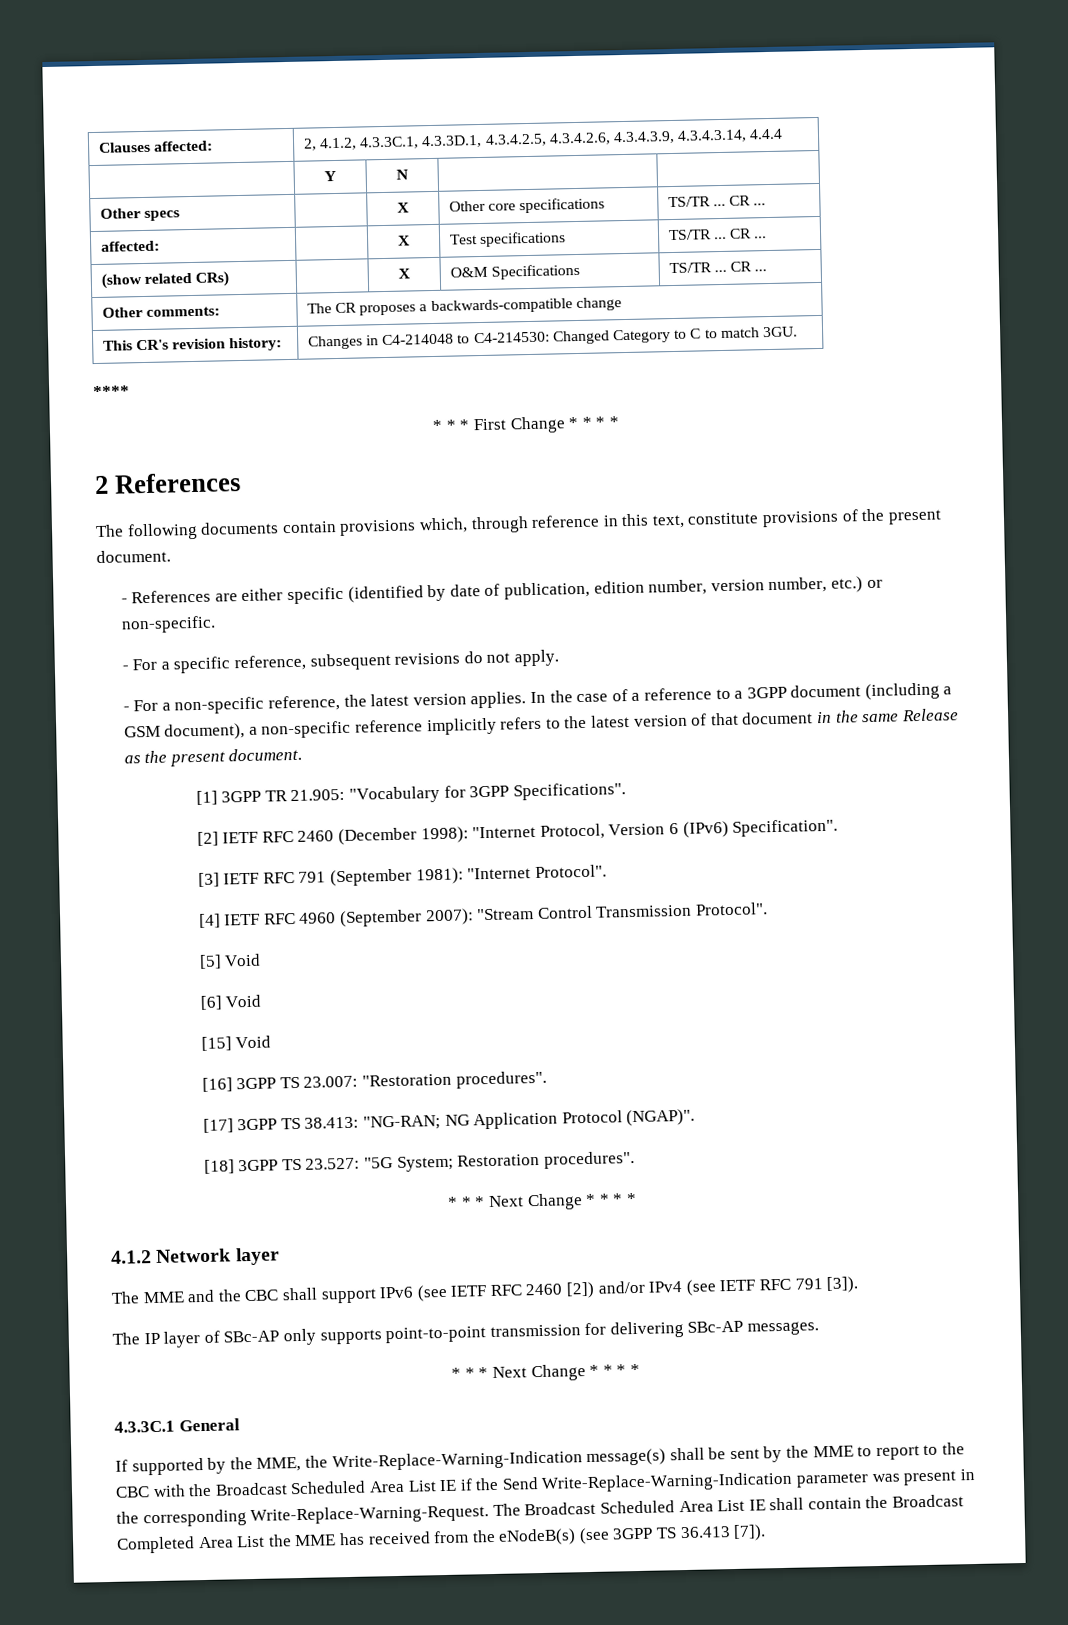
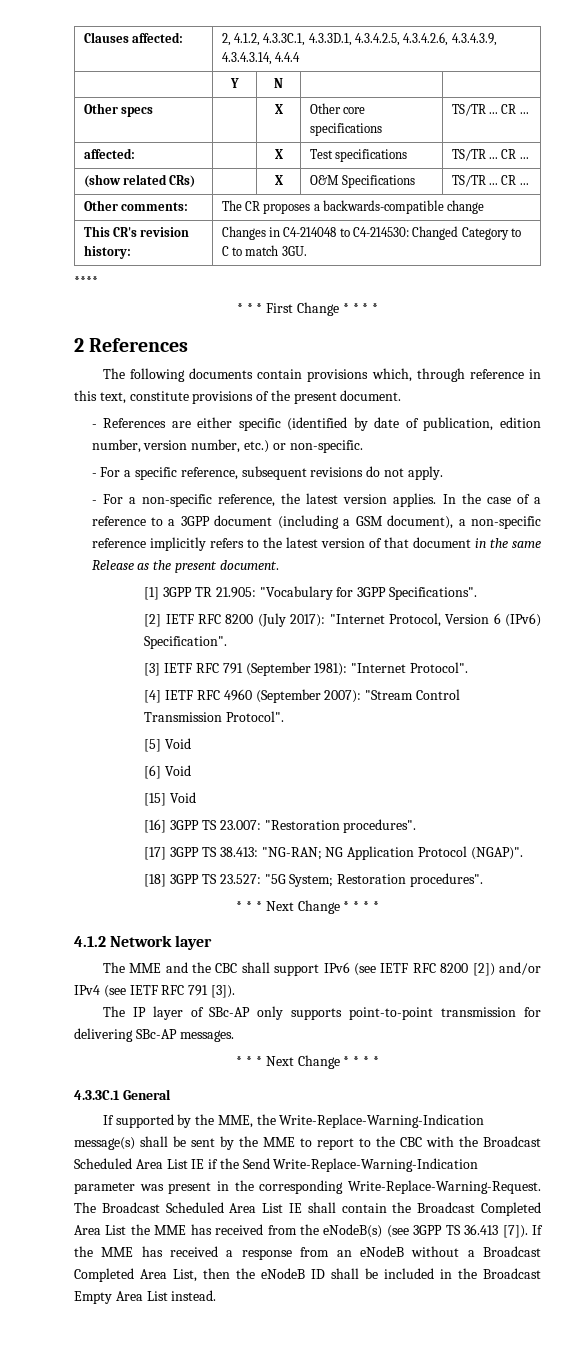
[297,826,469,846] 2460 (December 1998): -> [225,613,326,627] 8200 (July 2017):
[525,1283,564,1296] 2460 -> [440,963,469,973] 8200
(767, 1532) none -> [532,1225,543,1235] [74,1246,541,1260] [74,1268,541,1282] [74,1290,217,1304] If the MME has received a response from an eNodeB without a Broadcast Completed Area List, then the eNodeB ID shall be included in the Broadcast Empty Area List instead.

